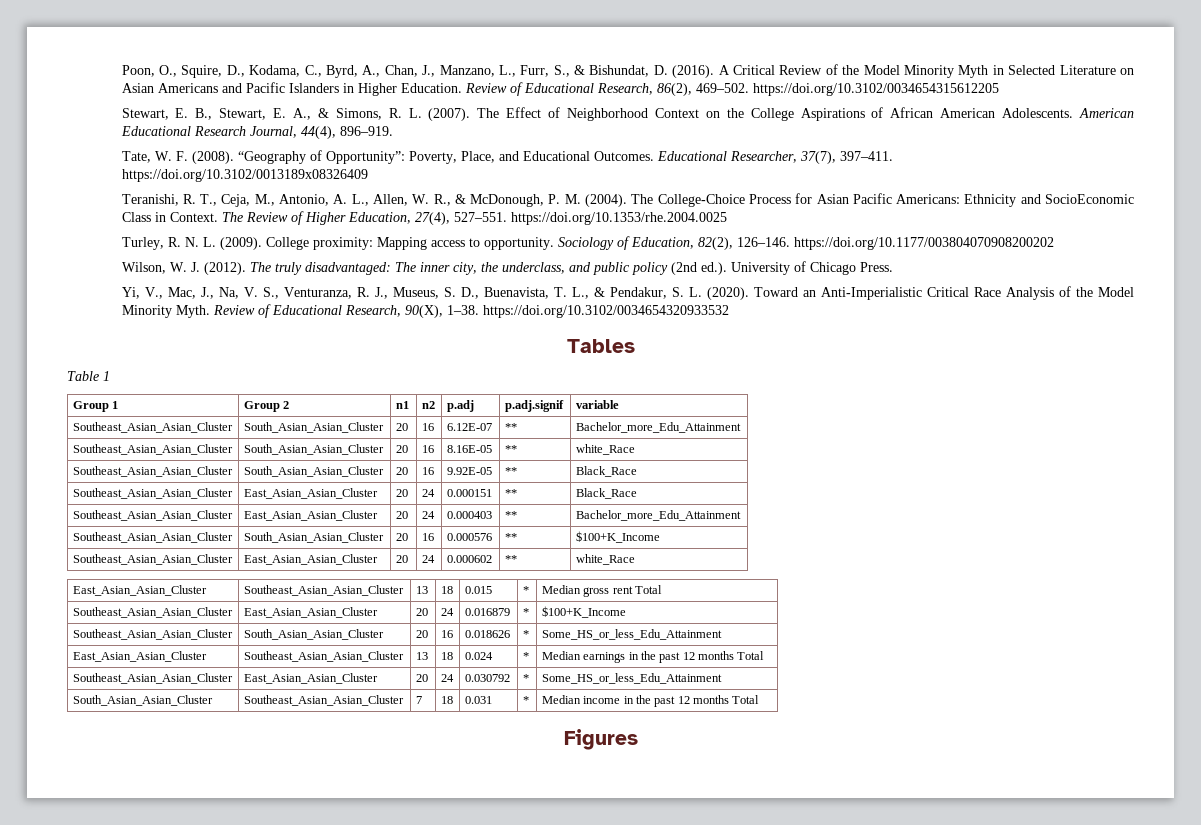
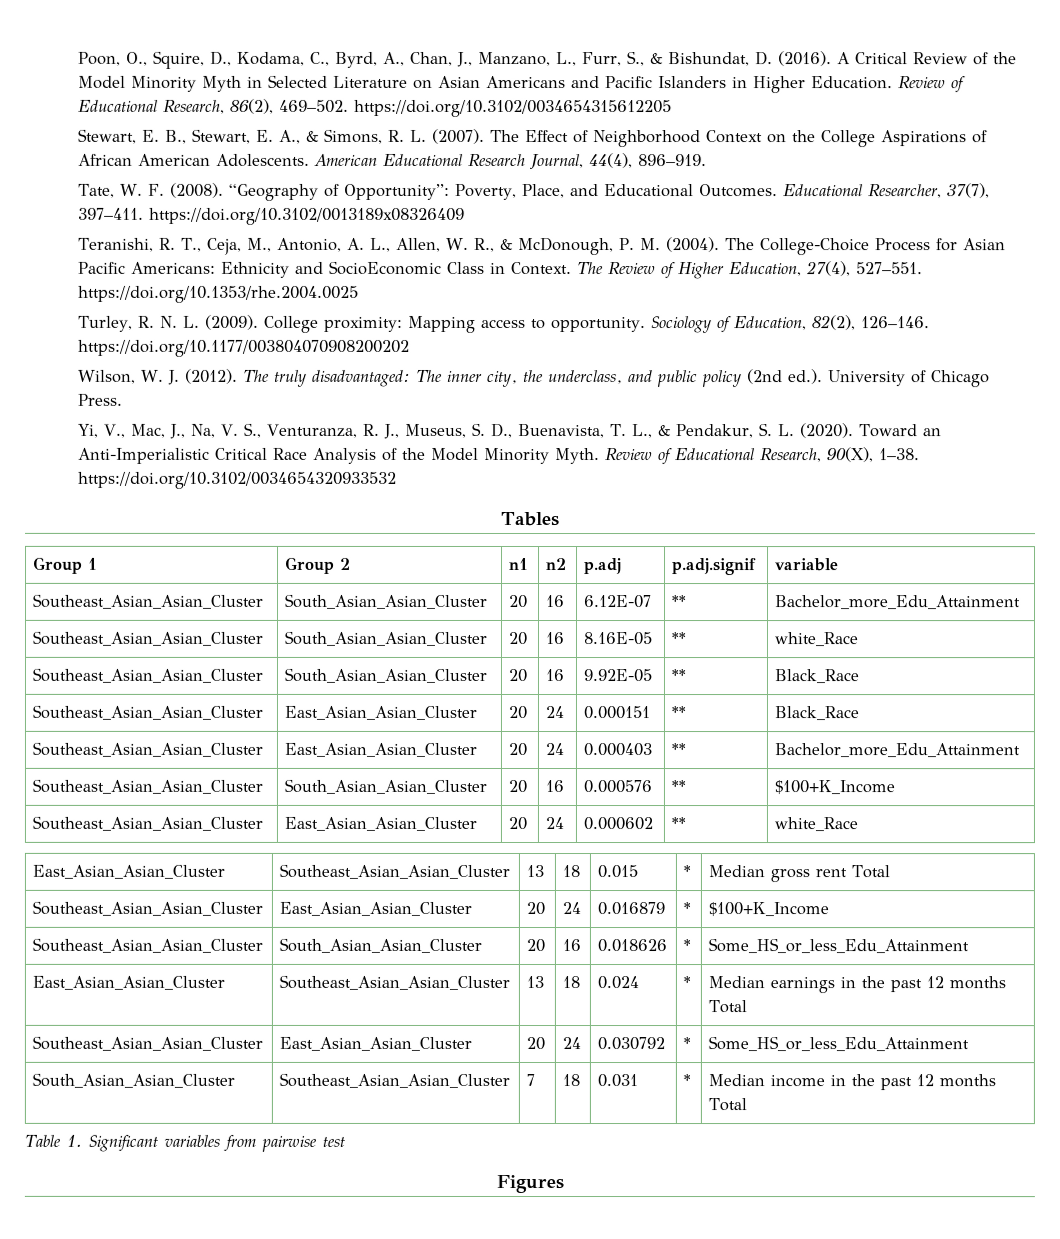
[67,371,110,381] // Table 1 -> (561, 519) none
(760, 699) none -> [24,1134,345,1152] // Table 1. Significant variables from pairwise test

